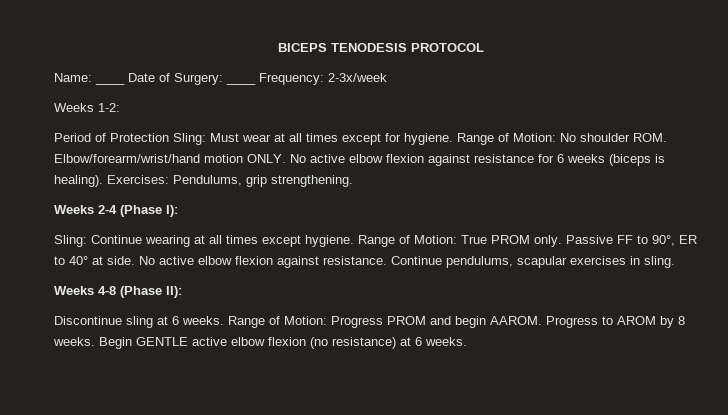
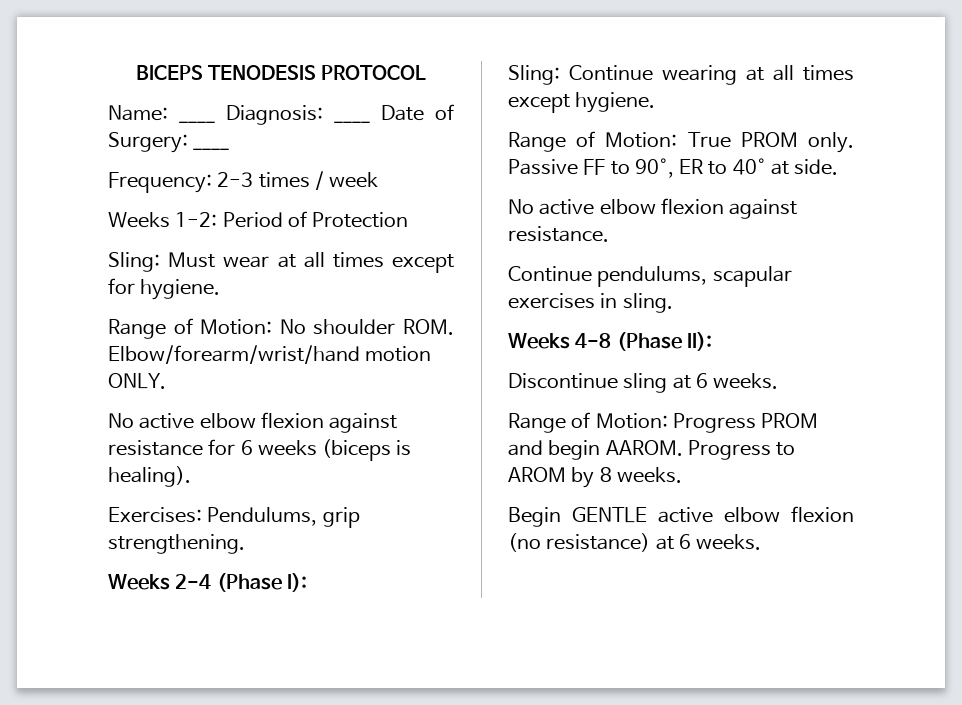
(125, 83) none -> [225,105,370,125] Diagnosis: ____
[259,73,387,85] Frequency: 2-3x/week -> [108,171,379,193] // Frequency: 2-3 times / week
(120, 107) // -> (218, 219) none
(169, 137) none -> (409, 220) //
(453, 139) none -> (221, 289) //
(286, 158) none -> (166, 381) //
(103, 181) none -> (191, 476) //
(354, 241) none -> (656, 102) //
(135, 260) none -> (839, 167) //
(387, 260) none -> (609, 234) //
(224, 320) none -> (779, 381) //
(95, 341) none -> (682, 475) //

